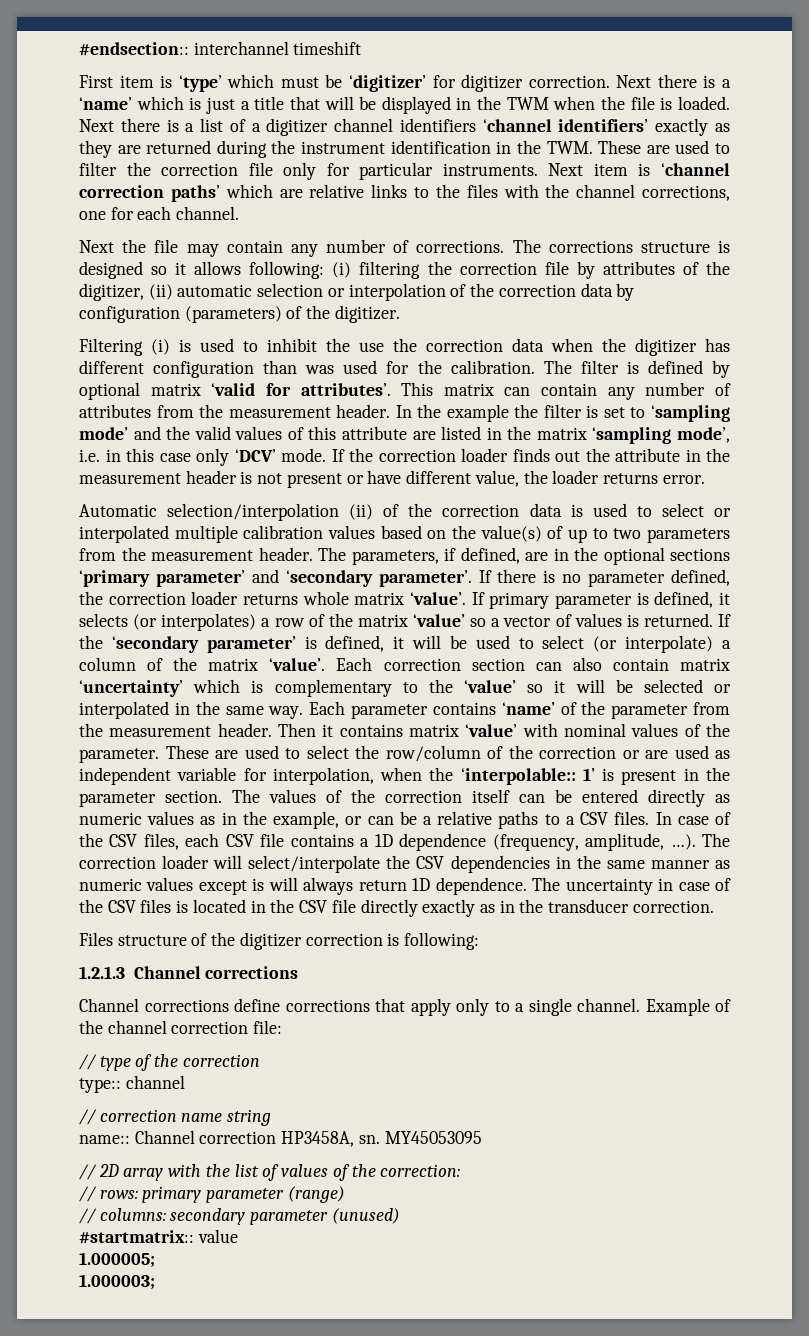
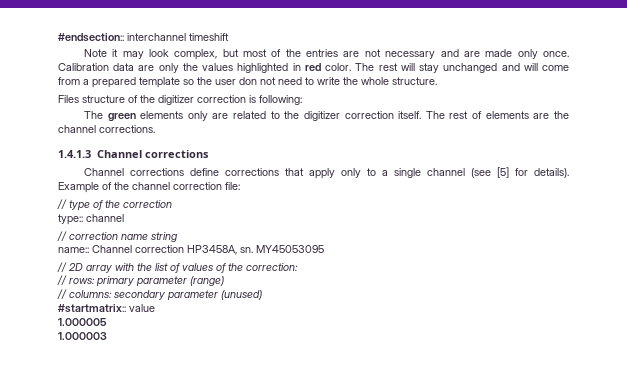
[79,74,731,92] [79,96,730,114] [79,118,730,136] [79,140,731,158] [79,162,730,180] [79,184,730,202] [79,206,240,220] [79,239,730,257] [79,261,731,279] [79,283,635,301] [79,305,400,323] [79,338,730,356] [79,360,730,378] [79,382,731,400] [79,404,731,422] [79,426,730,444] [79,448,730,466] [79,470,705,488] [79,503,731,521] [79,525,730,543] [79,547,730,565] [79,569,730,587] [79,591,730,609] [79,613,731,631] [79,635,731,653] [79,657,730,671] [79,679,731,697] [79,701,730,719] [79,723,731,737] [79,745,730,763] [79,767,730,785] [79,789,730,807] [79,811,731,829] [79,833,730,851] [79,855,730,873] [79,877,731,895] [79,899,714,917] First item is ‘type’ which must be ‘digitizer’ for digitizer correction. Next there is a ‘name’ which is just a title that will be displayed in the TWM when the file is loaded. Next there is a list of a digitizer channel identifiers ‘channel identifiers’ exactly as they are returned during the instrument identification in the TWM. These are used to filter the correction file only for particular instruments. Next item is ‘channel correction paths’ which are relative links to the files with the channel corrections, one for each channel. // Next the file may contain any number of corrections. The corrections structure is designed so it allows following: (i) filtering the correction file by attributes of the digitizer, (ii) automatic selection or interpolation of the correction data by configuration (parameters) of the digitizer. // Filtering (i) is used to inhibit the use the correction data when the digitizer has different configuration than was used for the calibration. The filter is defined by optional matrix ‘valid for attributes’. This matrix can contain any number of attributes from the measurement header. In the example the filter is set to ‘sampling mode’ and the valid values of this attribute are listed in the matrix ‘sampling mode’, i.e. in this case only ‘DCV’ mode. If the correction loader finds out the attribute in the measurement header is not present or have different value, the loader returns error. // Automatic selection/interpolation (ii) of the correction data is used to select or interpolated multiple calibration values based on the value(s) of up to two parameters from the measurement header. The parameters, if defined, are in the optional sections ‘primary parameter’ and ‘secondary parameter’. If there is no parameter defined, the correction loader returns whole matrix ‘value’. If primary parameter is defined, it selects (or interpolates) a row of the matrix ‘value’ so a vector of values is returned. If the ‘secondary parameter’ is defined, it will be used to select (or interpolate) a column of the matrix ‘value’. Each correction section can also contain matrix ‘uncertainty’ which is complementary to the ‘value’ so it will be selected or interpolated in the same way. Each parameter contains ‘name’ of the parameter from the measurement header. Then it contains matrix ‘value’ with nominal values of the parameter. These are used to select the row/column of the correction or are used as independent variable for interpolation, when the ‘interpolable:: 1’ is present in the parameter section. The values of the correction itself can be entered directly as numeric values as in the example, or can be a relative paths to a CSV files. In case of the CSV files, each CSV file contains a 1D dependence (frequency, amplitude, …). The correction loader will select/interpolate the CSV dependencies in the same manner as numeric values except is will always return 1D dependence. The uncertainty in case of the CSV files is located in the CSV file directly exactly as in the transducer correction. -> [83,49,570,60] [58,63,570,73] [58,77,437,88] Note it may look complex, but most of the entries are not necessary and are made only once. Calibration data are only the values highlighted in red color. The rest will stay unchanged and will come from a prepared template so the user don not need to write the whole structure.
[79,966,125,979] 1.2.1.3 -> [83,111,569,122] [58,125,155,133] [58,150,91,158] The green elements only are related to the digitizer correction itself. The rest of elements are the channel corrections. // 1.4.1.3
[577,998,640,1012] channel. -> [426,167,570,178] channel (see [5] for details).
[79,1252,155,1268] [79,1274,155,1290] 1.000005; // 1.000003; -> [58,318,107,326] [58,332,107,340] 1.000005 // 1.000003

